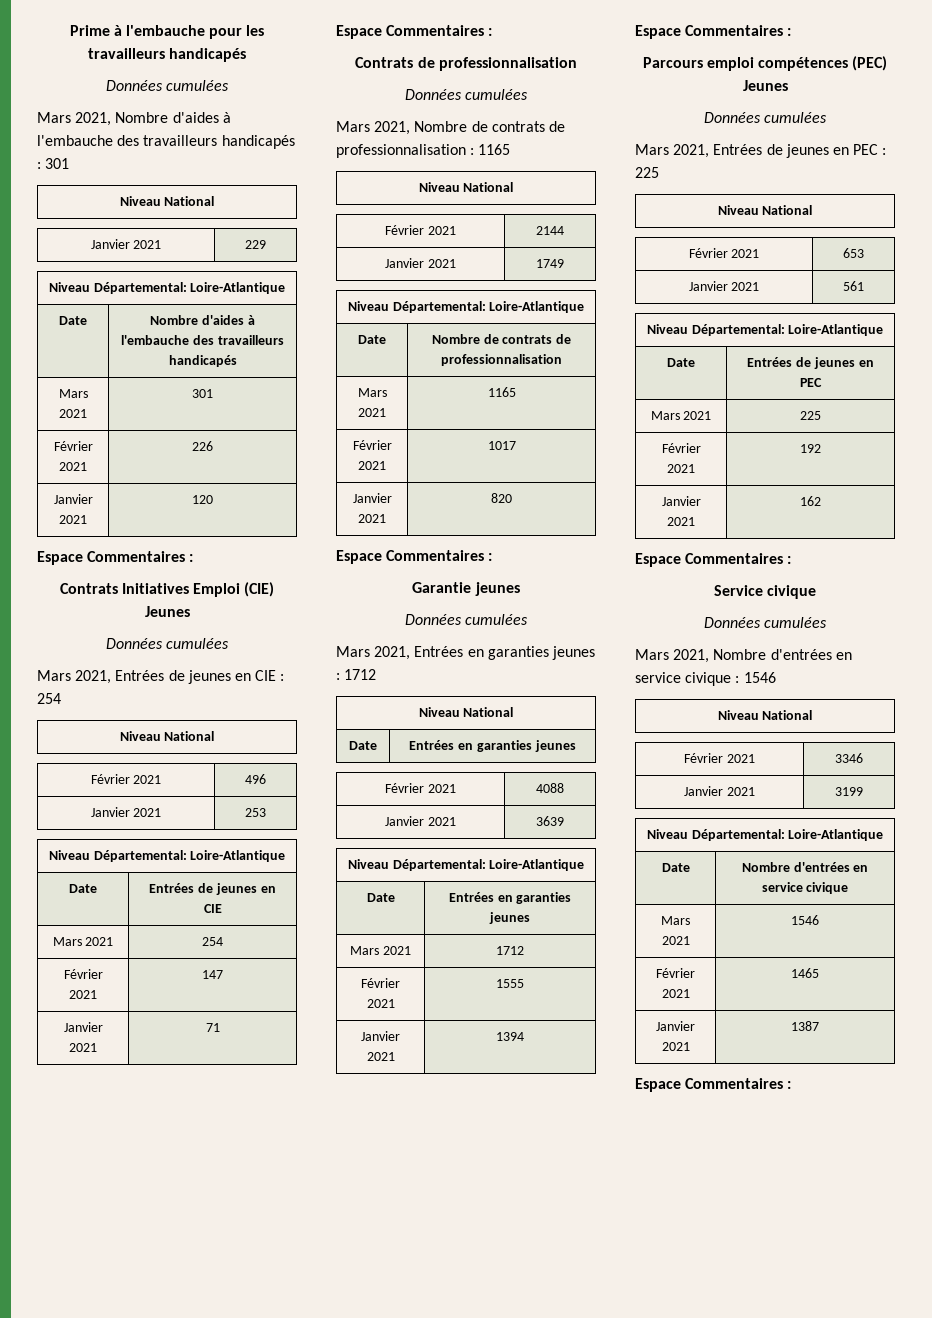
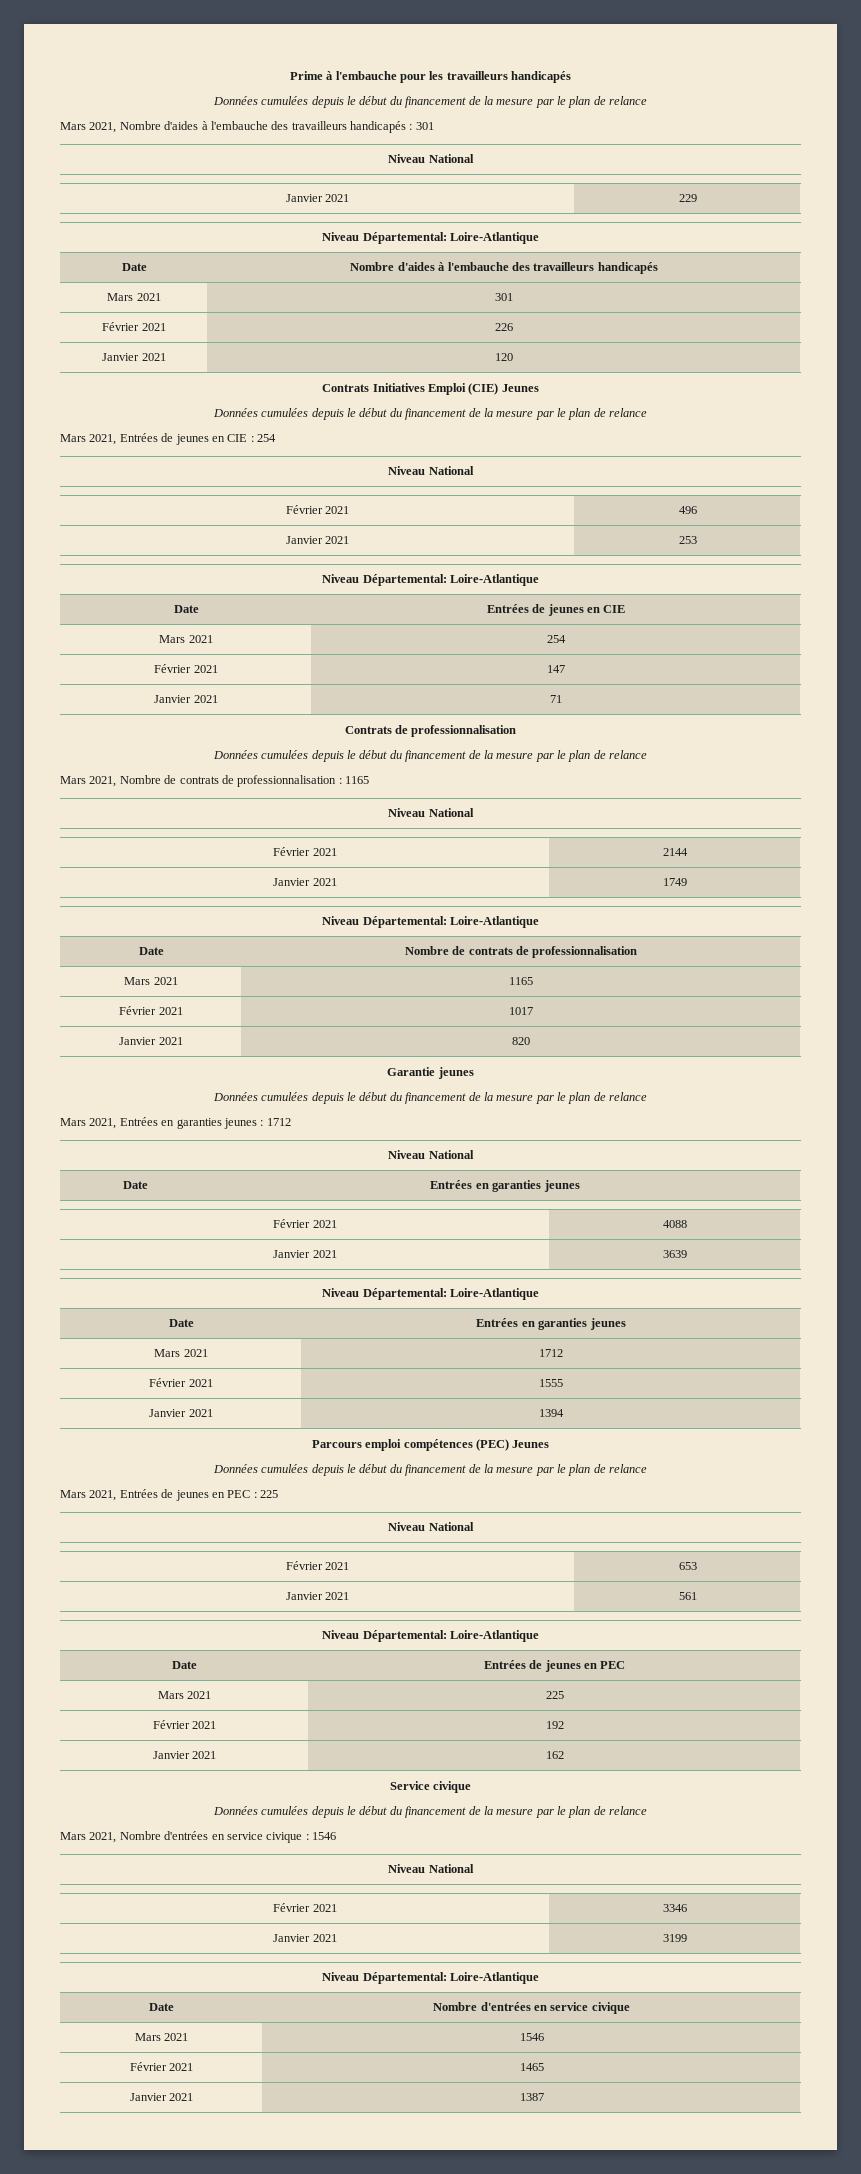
(230, 85) none -> [311,96,648,108] depuis le début du financement de la mesure par le plan de relance
[37,551,194,565] // Espace Commentaires : -> (513, 357) none
(230, 643) none -> [311,408,648,420] depuis le début du financement de la mesure par le plan de relance
[336,25,493,39] // Espace Commentaires : -> (562, 699) none
(529, 94) none -> [311,750,648,762] depuis le début du financement de la mesure par le plan de relance
[336,550,493,564] // Espace Commentaires : -> (530, 1041) none
(529, 619) none -> [311,1092,648,1104] depuis le début du financement de la mesure par le plan de relance
[635,25,792,39] // Espace Commentaires : -> (564, 1413) none
(828, 117) none -> [311,1464,648,1476] depuis le début du financement de la mesure par le plan de relance
[635,553,792,567] // Espace Commentaires : -> (564, 1755) none
(828, 622) none -> [311,1806,648,1818] depuis le début du financement de la mesure par le plan de relance
[635,1078,792,1092] // Espace Commentaires : -> (544, 2097) none

